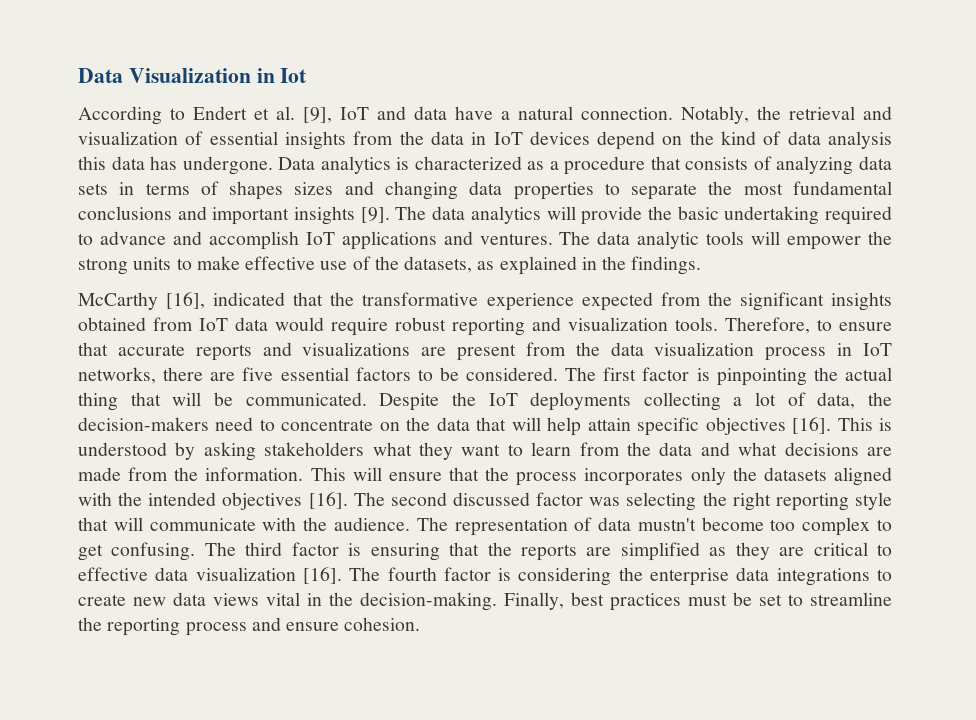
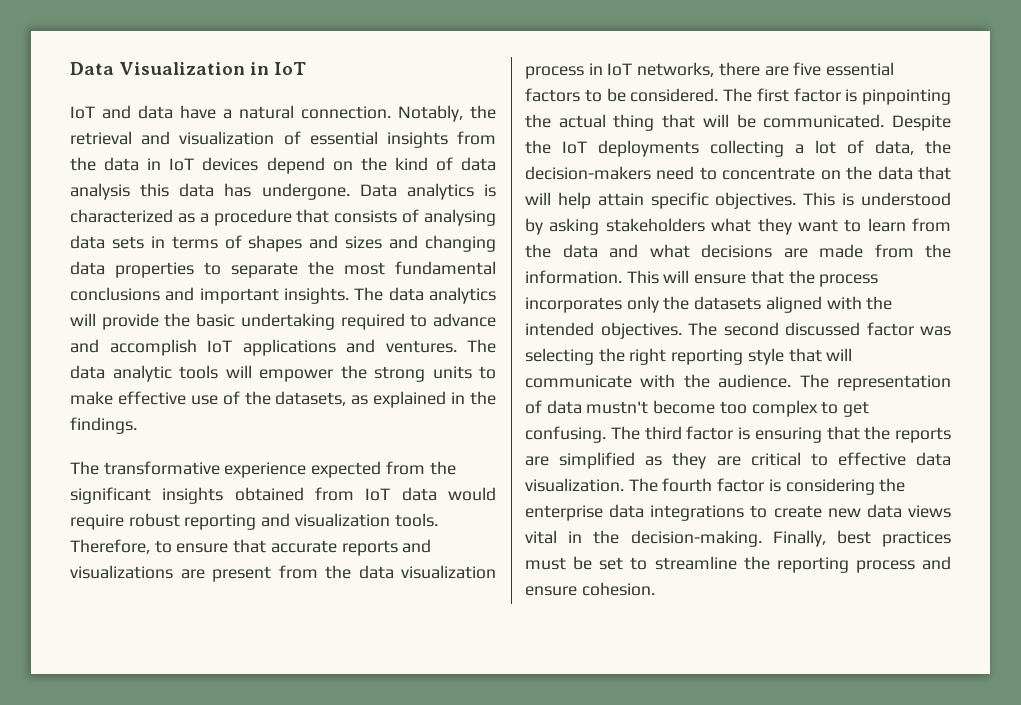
[280,68,308,83] [78,106,332,125] Iot // According to Endert et al. [9], -> [274,62,307,75] IoT //
[776,156,854,175] analyzing -> [423,209,496,226] analysing
(284, 190) none -> [309,235,339,249] and
[294,206,390,225] insights [9]. -> [284,287,349,304] insights.
[78,292,355,310] McCarthy [16], indicated that the -> [70,461,99,475] The
[705,417,832,435] objectives [16]. -> [715,192,797,209] objectives.
[222,492,348,510] objectives [16]. -> [600,322,682,339] objectives.
[195,567,342,584] visualization [16]. -> [525,478,624,492] visualization.

